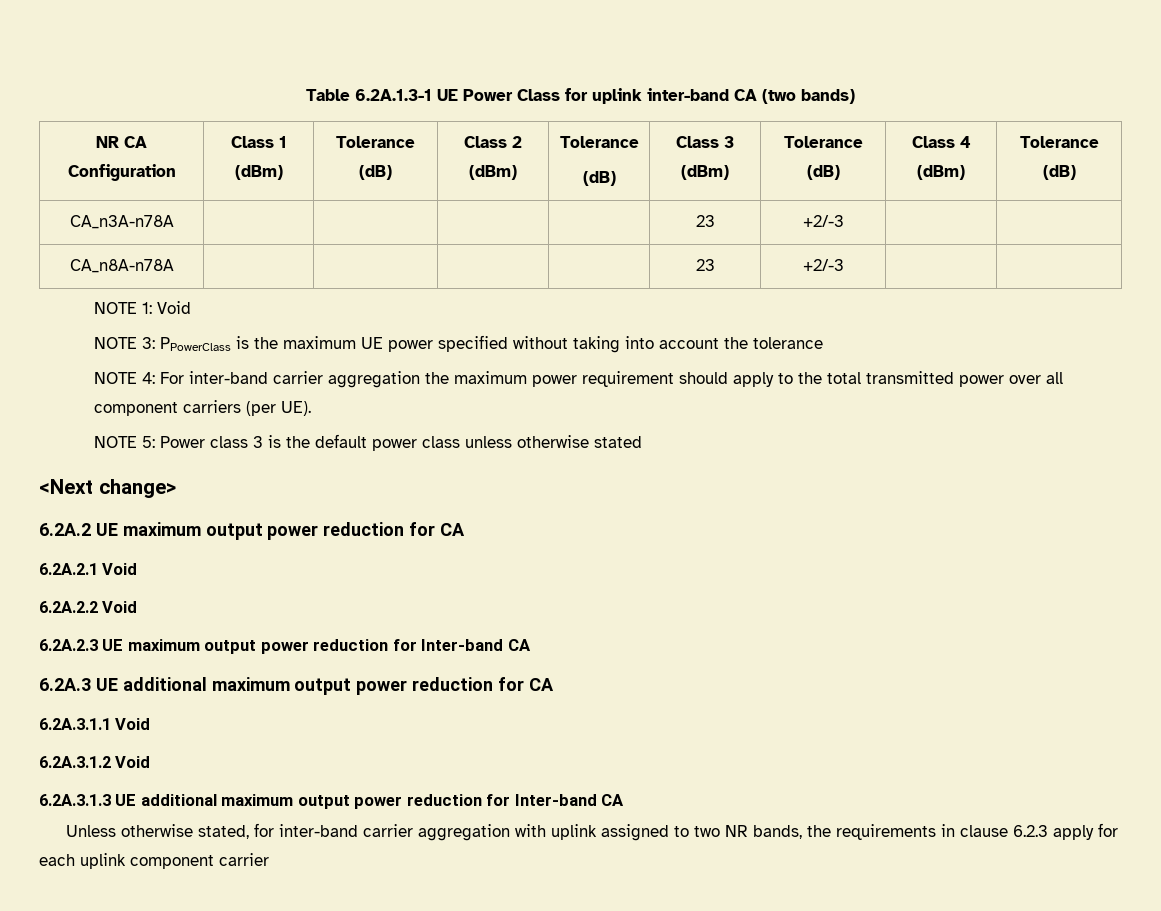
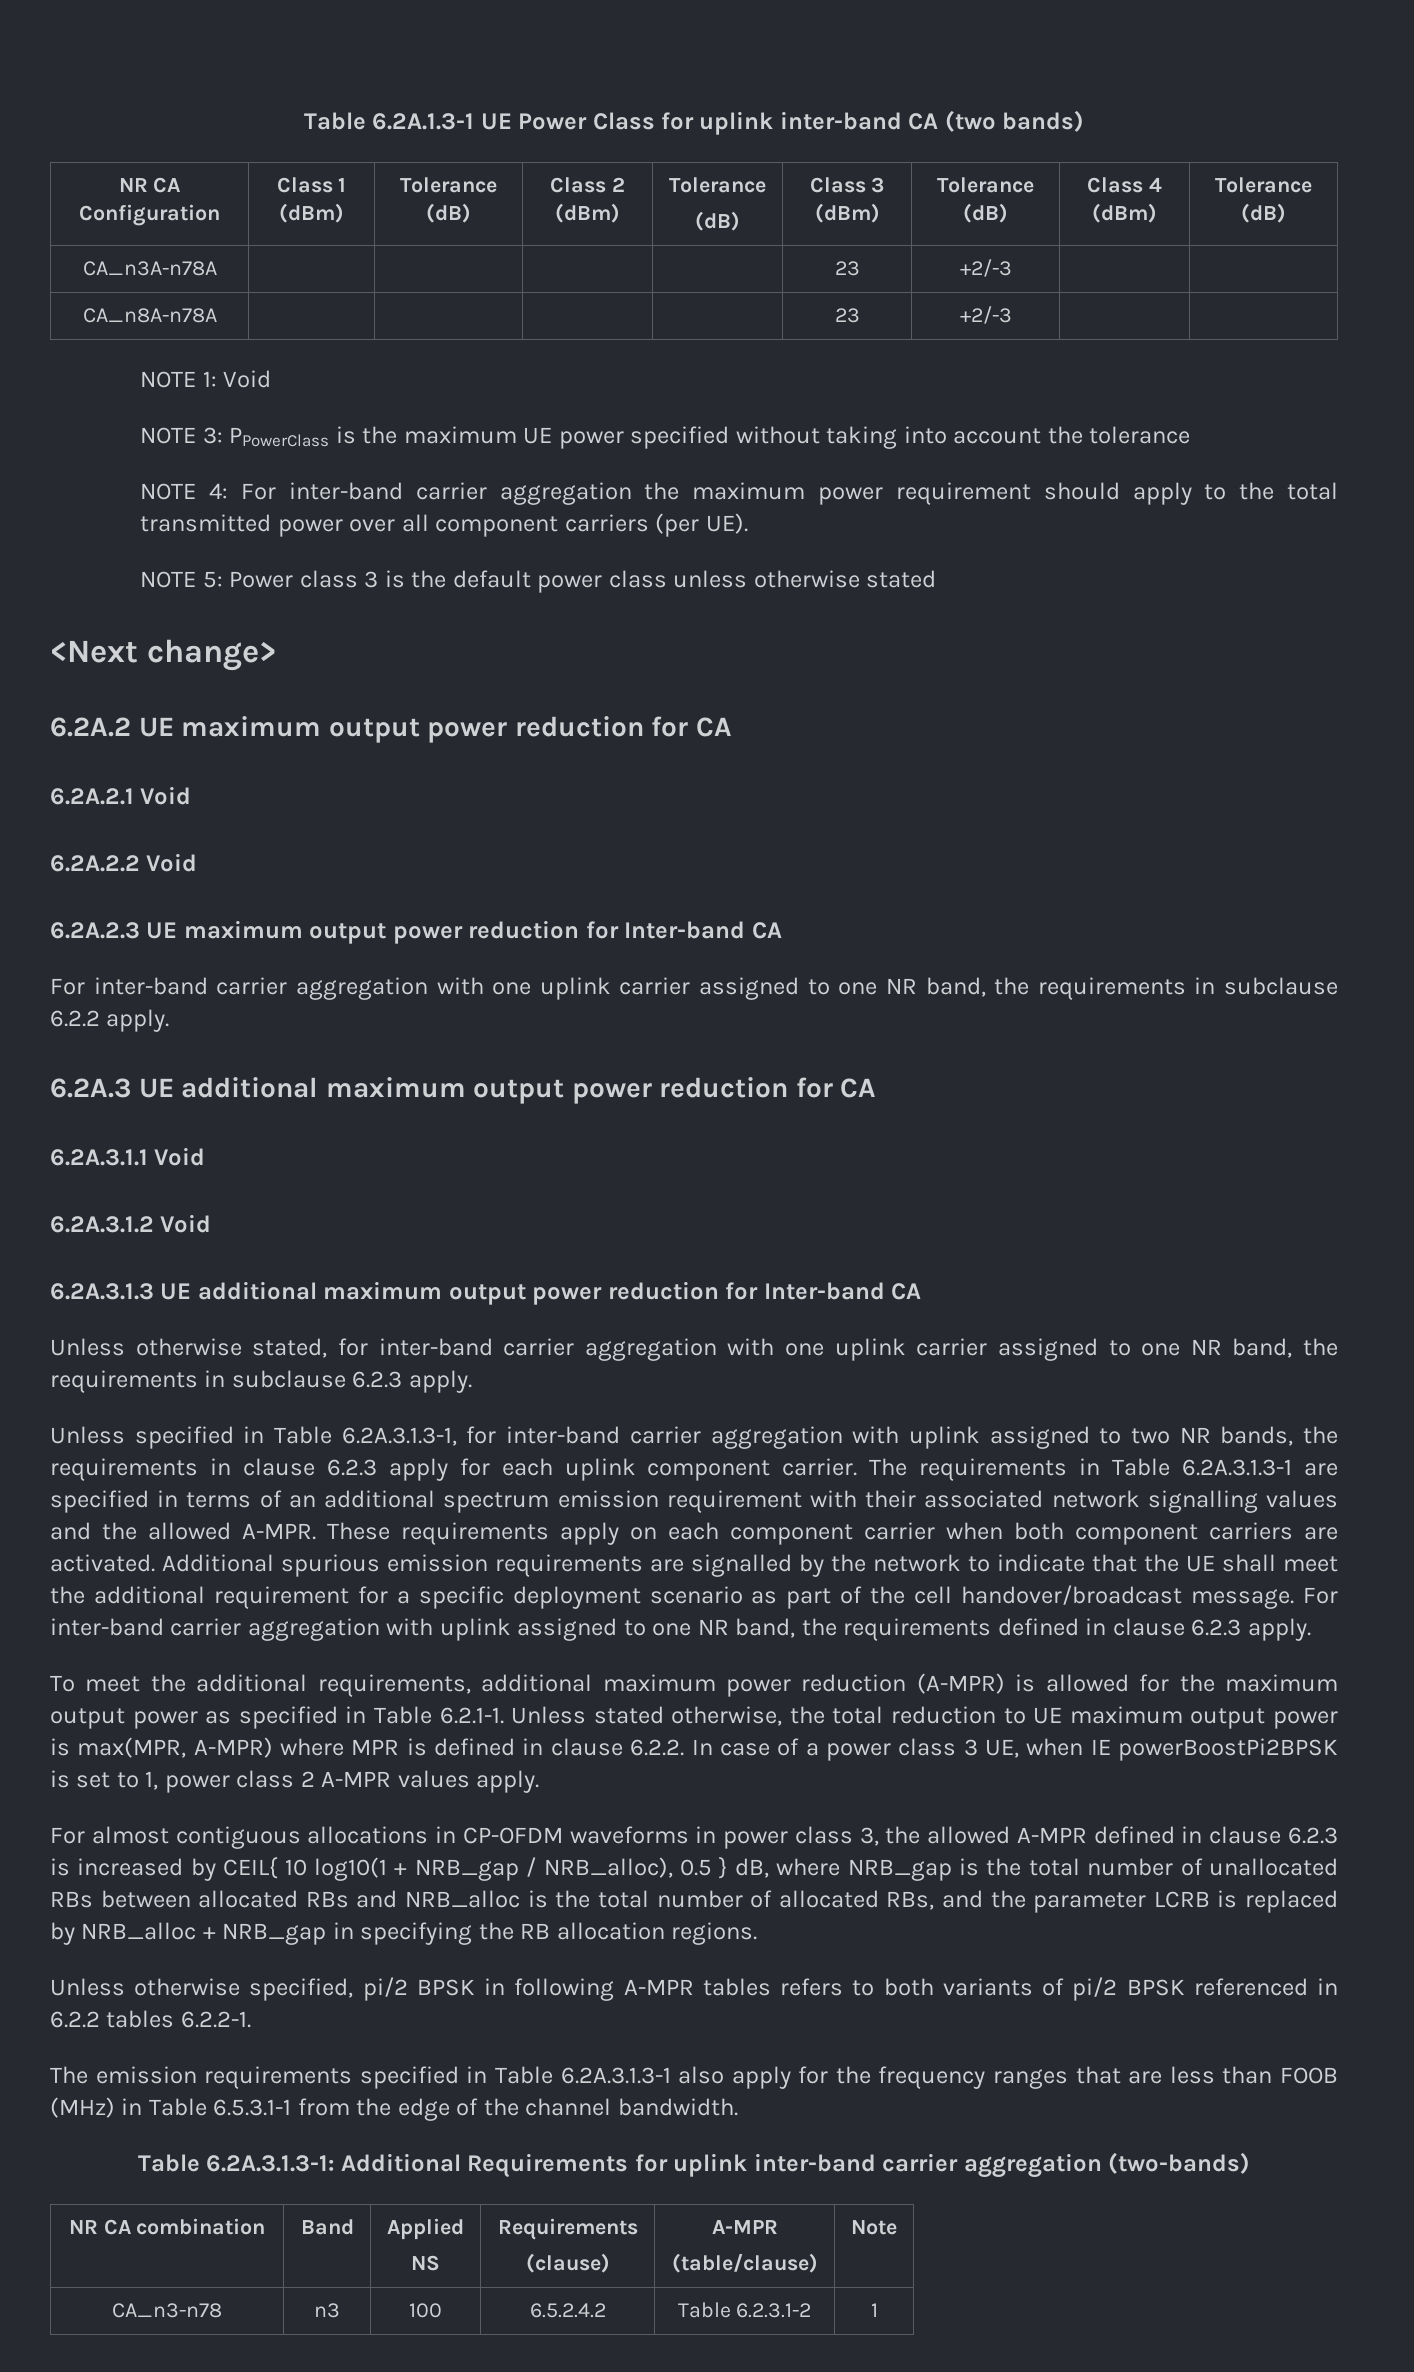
(531, 645) none -> [50,977,1338,1000] [50,1009,170,1032] // For inter-band carrier aggregation with one uplink carrier assigned to one NR band, the requirements in subclause 6.2.2 apply.
(546, 830) none -> [785,1338,1338,1361] [50,1370,472,1393] [50,1426,900,1449] one uplink carrier assigned to one NR band, the requirements in subclause 6.2.3 apply. // Unless specified in Table 6.2A.3.1.3-1, for inter-band carrier aggregation with
[219,853,269,866] carrier -> [782,1458,1338,1481] [50,1490,1338,1513] [50,1522,1338,1545] [50,1554,1338,1577] [50,1585,1338,1609] [50,1618,1311,1641] [50,1673,1338,1697] [50,1706,1338,1729] [50,1737,1338,1761] [50,1770,540,1793] [50,1826,1338,1849] [50,1857,1338,1881] [50,1890,1338,1913] [50,1922,758,1945] [50,1977,1339,2001] [50,2010,251,2028] [50,2066,1338,2089] [50,2097,738,2121] [137,2152,1251,2178] [68,2218,266,2235] [300,2219,354,2235] [387,2218,464,2240] [411,2255,440,2271] [497,2218,638,2240] [525,2253,610,2273] [711,2220,778,2234] [671,2253,818,2273] [851,2220,897,2235] [112,2303,222,2318] [314,2303,340,2318] [409,2303,442,2318] [529,2303,606,2318] [677,2302,812,2318] [870,2303,878,2317] carrier. The requirements in Table 6.2A.3.1.3-1 are specified in terms of an additional spectrum emission requirement with their associated network signalling values and the allowed A-MPR. These requirements apply on each component carrier when both component carriers are activated. Additional spurious emission requirements are signalled by the network to indicate that the UE shall meet the additional requirement for a specific deployment scenario as part of the cell handover/broadcast message. For inter-band carrier aggregation with uplink assigned to one NR band, the requirements defined in clause 6.2.3 apply. // To meet the additional requirements, additional maximum power reduction (A-MPR) is allowed for the maximum output power as specified in Table 6.2.1-1. Unless stated otherwise, the total reduction to UE maximum output power is max(MPR, A-MPR) where MPR is defined in clause 6.2.2. In case of a power class 3 UE, when IE powerBoostPi2BPSK is set to 1, power class 2 A-MPR values apply. // For almost contiguous allocations in CP-OFDM waveforms in power class 3, the allowed A-MPR defined in clause 6.2.3 is increased by CEIL{ 10 log10(1 + NRB_gap / NRB_alloc), 0.5 } dB, where NRB_gap is the total number of unallocated RBs between allocated RBs and NRB_alloc is the total number of allocated RBs, and the parameter LCRB is replaced by NRB_alloc + NRB_gap in specifying the RB allocation regions. // Unless otherwise specified, pi/2 BPSK in following A-MPR tables refers to both variants of pi/2 BPSK referenced in 6.2.2 tables 6.2.2-1. // The emission requirements specified in Table 6.2A.3.1.3-1 also apply for the frequency ranges that are less than FOOB (MHz) in Table 6.5.3.1-1 from the edge of the channel bandwidth. // Table 6.2A.3.1.3-1: Additional Requirements for uplink inter-band carrier aggregation (two-bands) // NR CA combination | Band | Applied // NS | Requirements // (clause) | A-MPR // (table/clause) | Note // CA_n3-n78 | n3 | 100 | 6.5.2.4.2 | Table 6.2.3.1-2 | 1

